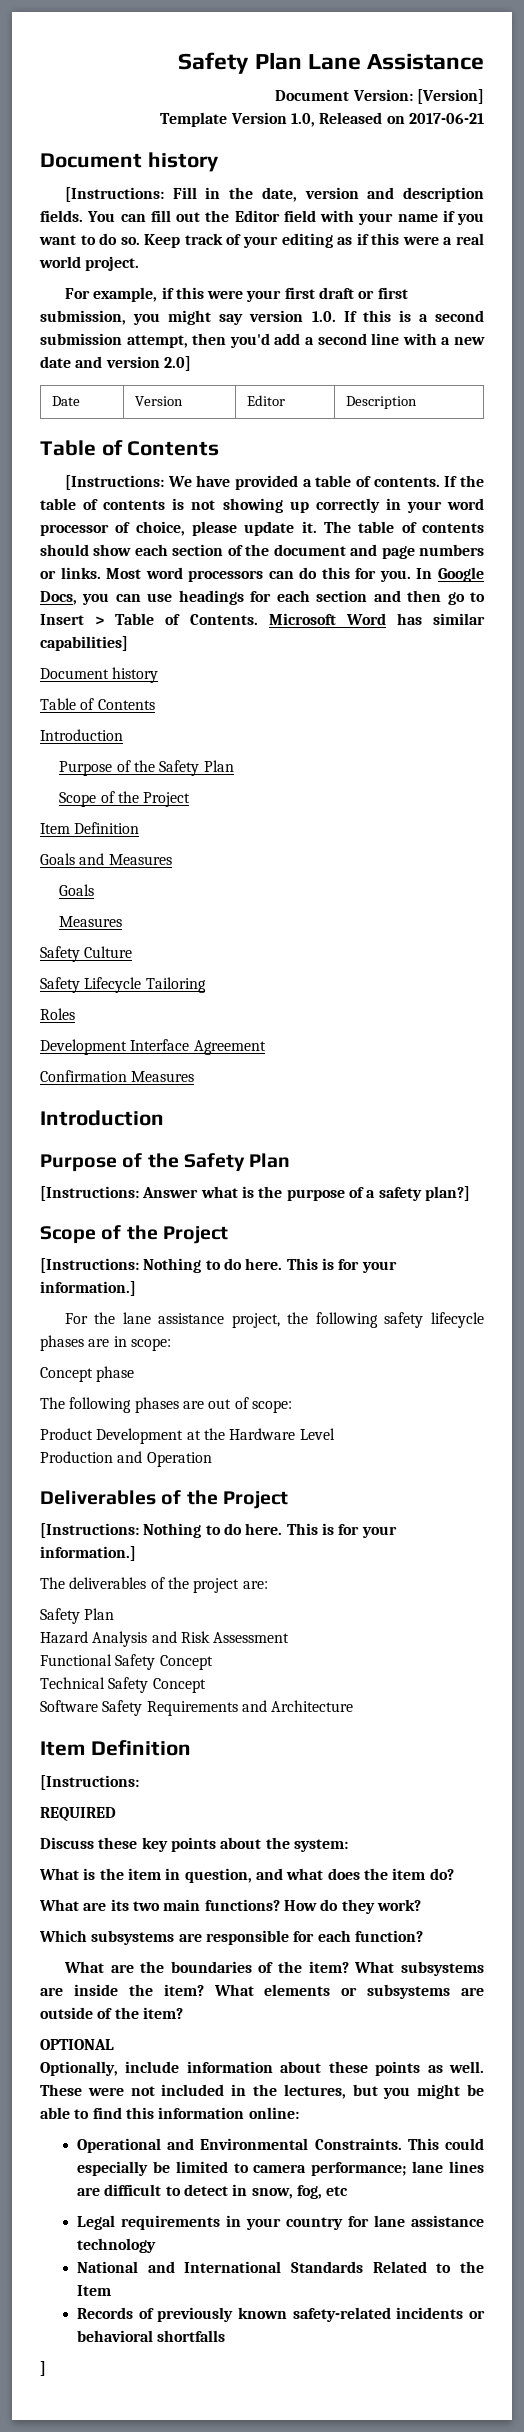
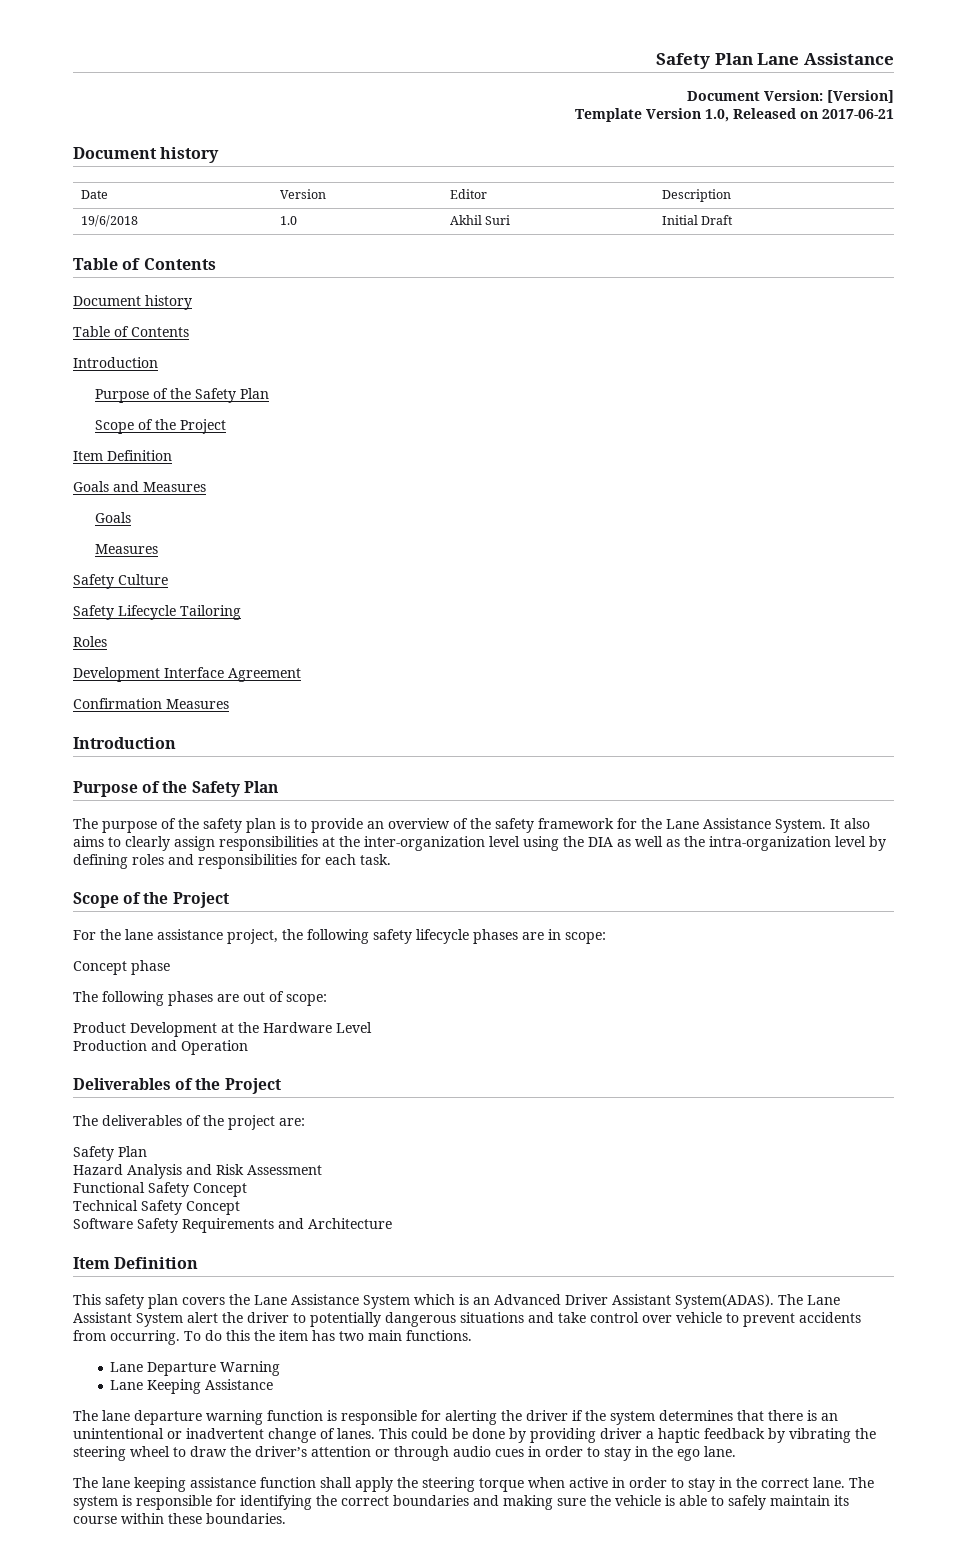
[64,187,484,202] [40,210,484,225] [39,233,484,248] [39,256,140,271] [64,287,408,302] [40,310,485,325] [40,333,486,348] [40,356,191,371] [52,396,81,406] [135,396,184,406] [247,395,286,406] [346,396,418,409] [40,440,220,456] [64,475,484,490] [40,498,485,513] [40,521,484,536] [40,544,485,559] [40,567,485,582] [40,590,485,605] [40,613,485,625] [40,636,128,651] // [Instructions: Fill in the date, version and description fields. You can fill out the Editor field with your name if you want to do so. Keep track of your editing as if this were a real world project. // For example, if this were your first draft or first submission, you might say version 1.0. If this is a second submission attempt, then you'd add a second line with a new date and version 2.0] // Date | Version | Editor | Description // Table of Contents // [Instructions: We have provided a table of contents. If the table of contents is not showing up correctly in your word processor of choice, please update it. The table of contents should show each section of the document and page numbers or links. Most word processors can do this for you. In Google Docs, you can use headings for each section and then go to Insert > Table of Contents. Microsoft Word has similar capabilities] -> [81,190,109,199] [280,189,327,199] [450,189,488,199] [662,189,732,202] [81,215,139,227] [280,216,298,225] [450,215,511,225] [662,215,734,225] [73,258,216,270] // Date | Version | Editor | Description // 19/6/2018 | 1.0 | Akhil Suri | Initial Draft // Table of Contents
[40,1186,470,1201] [40,1225,228,1244] [40,1258,397,1273] [40,1281,136,1296] [Instructions: Answer what is the purpose of a safety plan?] // Scope of the Project // [Instructions: Nothing to do here. This is for your information.] -> [73,818,870,833] [73,836,886,851] [73,854,391,869] [73,892,229,908] The purpose of the safety plan is to provide an overview of the safety framework for the Lane Assistance System. It also aims to clearly assign responsibilities at the inter-organization level using the DIA as well as the intra-organization level by defining roles and responsibilities for each task. // Scope of the Project
[40,1523,397,1538] [40,1546,136,1561] // [Instructions: Nothing to do here. This is for your information.] -> (281, 1086) none
[40,1775,139,1790] [40,1807,116,1821] [40,1837,348,1852] [39,1868,454,1883] [39,1899,421,1914] [39,1930,423,1945] [63,1961,484,1976] [40,1984,484,1999] [40,2007,183,2019] [40,2039,114,2050] [40,2061,485,2076] [40,2084,485,2099] [40,2107,299,2119] [76,2138,485,2153] [76,2161,484,2176] [76,2184,349,2199] [76,2215,484,2230] [76,2238,156,2253] [76,2261,484,2273] [76,2285,111,2296] [76,2307,485,2322] [76,2330,226,2342] [40,2361,46,2376] [Instructions: // REQUIRED // Discuss these key points about the system: // What is the item in question, and what does the item do? // What are its two main functions? How do they work? // Which subsystems are responsible for each function? // What are the boundaries of the item? What subsystems are inside the item? What elements or subsystems are outside of the item? // OPTIONAL // Optionally, include information about these points as well. These were not included in the lectures, but you might be able to find this information online: // Operational and Environmental Constraints. This could especially be limited to camera performance; lane lines are difficult to detect in snow, fog, etc // Legal requirements in your country for lane assistance technology // National and International Standards Related to the Item // Records of previously known safety-related incidents or behavioral shortfalls // ] -> [73,1294,840,1309] [73,1312,861,1327] [73,1330,472,1345] [110,1361,281,1376] [110,1379,274,1394] [73,1410,838,1425] [73,1428,876,1443] [73,1446,736,1461] [73,1477,874,1492] [73,1495,849,1510] [73,1513,286,1524] This safety plan covers the Lane Assistance System which is an Advanced Driver Assistant System(ADAS). The Lane Assistant System alert the driver to potentially dangerous situations and take control over vehicle to prevent accidents from occurring. To do this the item has two main functions. // Lane Departure Warning // Lane Keeping Assistance // The lane departure warning function is responsible for alerting the driver if the system determines that there is an unintentional or inadvertent change of lanes. This could be done by providing driver a haptic feedback by vibrating the steering wheel to draw the driver’s attention or through audio cues in order to stay in the ego lane. // The lane keeping assistance function shall apply the steering torque when active in order to stay in the correct lane. The system is responsible for identifying the correct boundaries and making sure the vehicle is able to safely maintain its course within these boundaries.

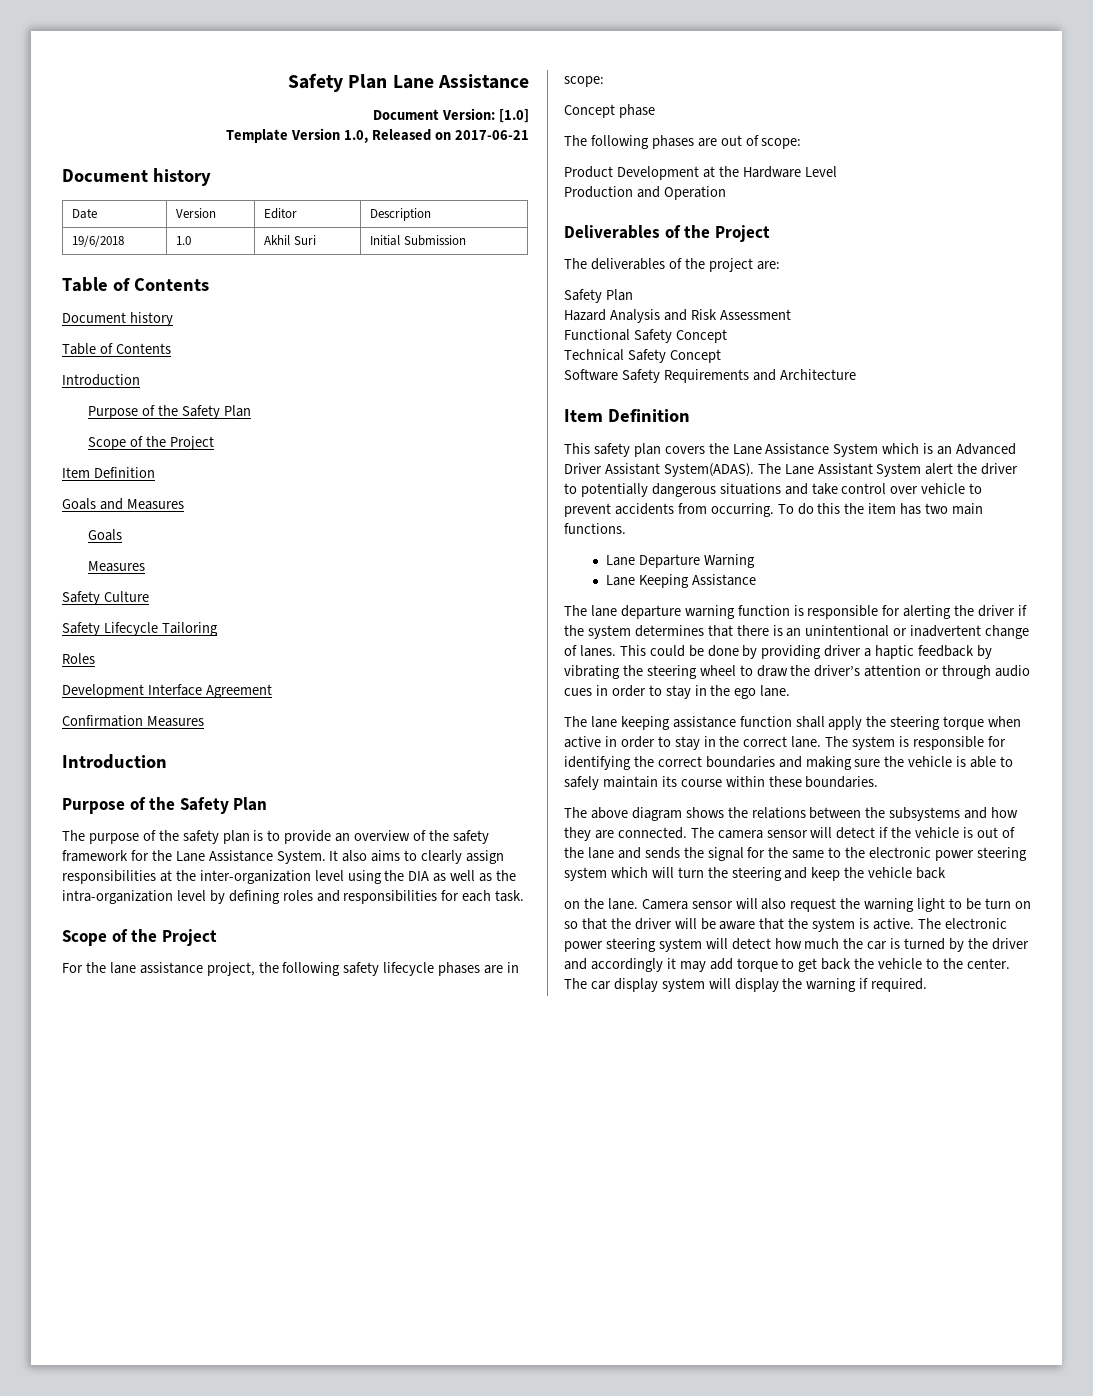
[827,90,894,103] [Version] -> [499,109,529,123] [1.0]
[701,215,734,225] Draft -> [403,235,466,246] Submission
(286, 1518) none -> [564,807,1019,821] [564,827,1015,841] [564,847,1027,861] [564,867,947,881] [564,898,1031,912] [564,918,1007,932] [564,938,1029,952] [564,958,1010,972] [564,978,928,992] // The above diagram shows the relations between the subsystems and how they are connected. The camera sensor will detect if the vehicle is out of the lane and sends the signal for the same to the electronic power steering system which will turn the steering and keep the vehicle back // on the lane. Camera sensor will also request the warning light to be turn on so that the driver will be aware that the system is active. The electronic power steering system will detect how much the car is turned by the driver and accordingly it may add torque to get back the vehicle to the center. The car display system will display the warning if required.

